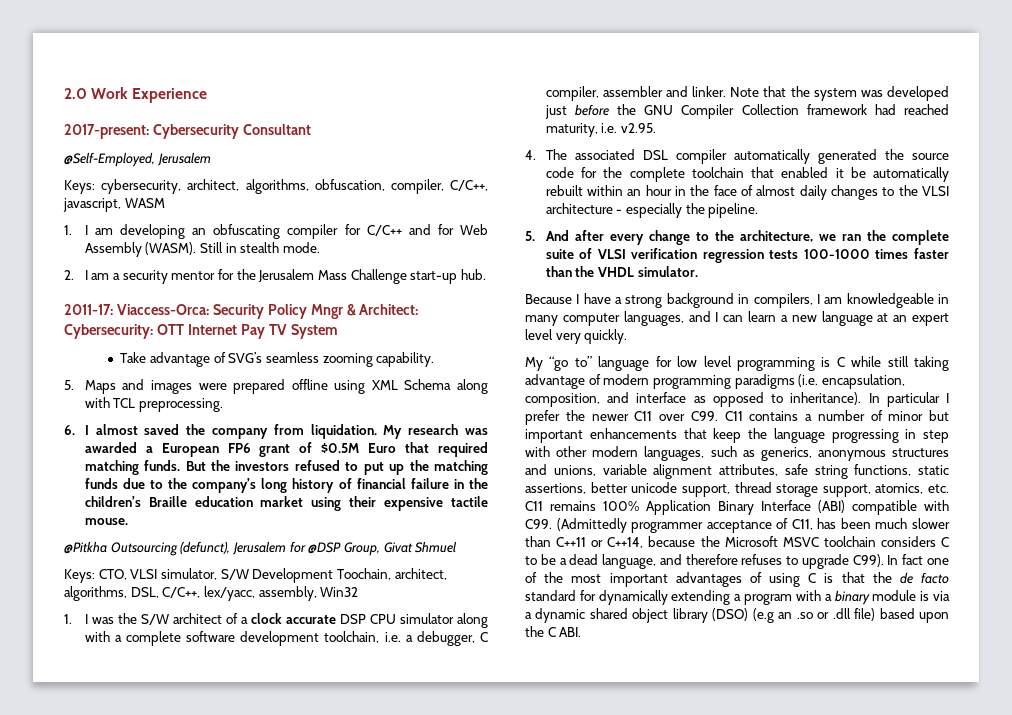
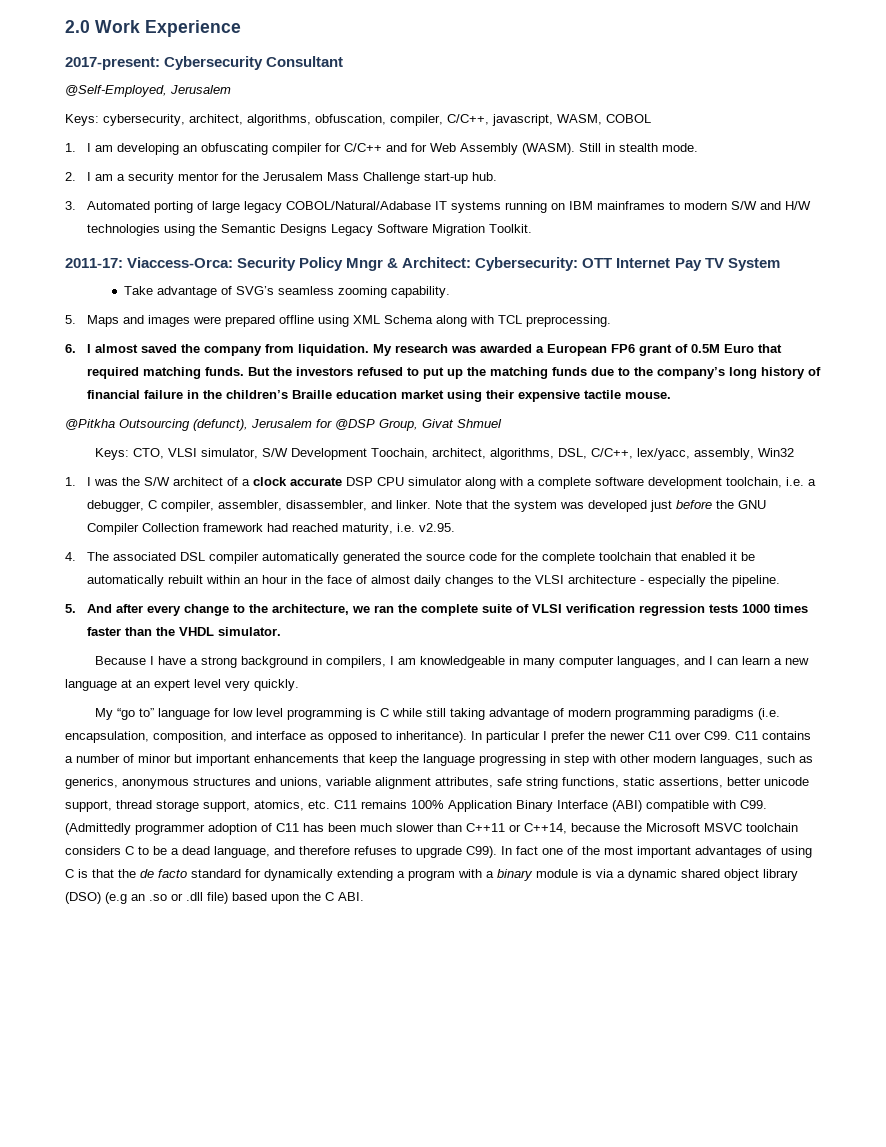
[124,198,165,208] WASM -> [557,114,651,125] WASM, COBOL
(486, 274) none -> [65,201,812,213] [87,224,533,236] // 3. Automated porting of large legacy COBOL/Natural/Adabase IT systems running on IBM mainframes to modern S/W and H/W technologies using the Semantic Designs Legacy Software Migration Toolkit.
[321,443,360,453] $0.5M -> [691,344,721,353] 0.5M
[602,86,663,97] assembler -> [218,500,368,511] assembler, disassembler,
[803,249,870,259] 100-1000 -> [742,604,771,613] 1000
[706,518,813,533] acceptance of C11, -> [208,823,299,835] adoption of C11

